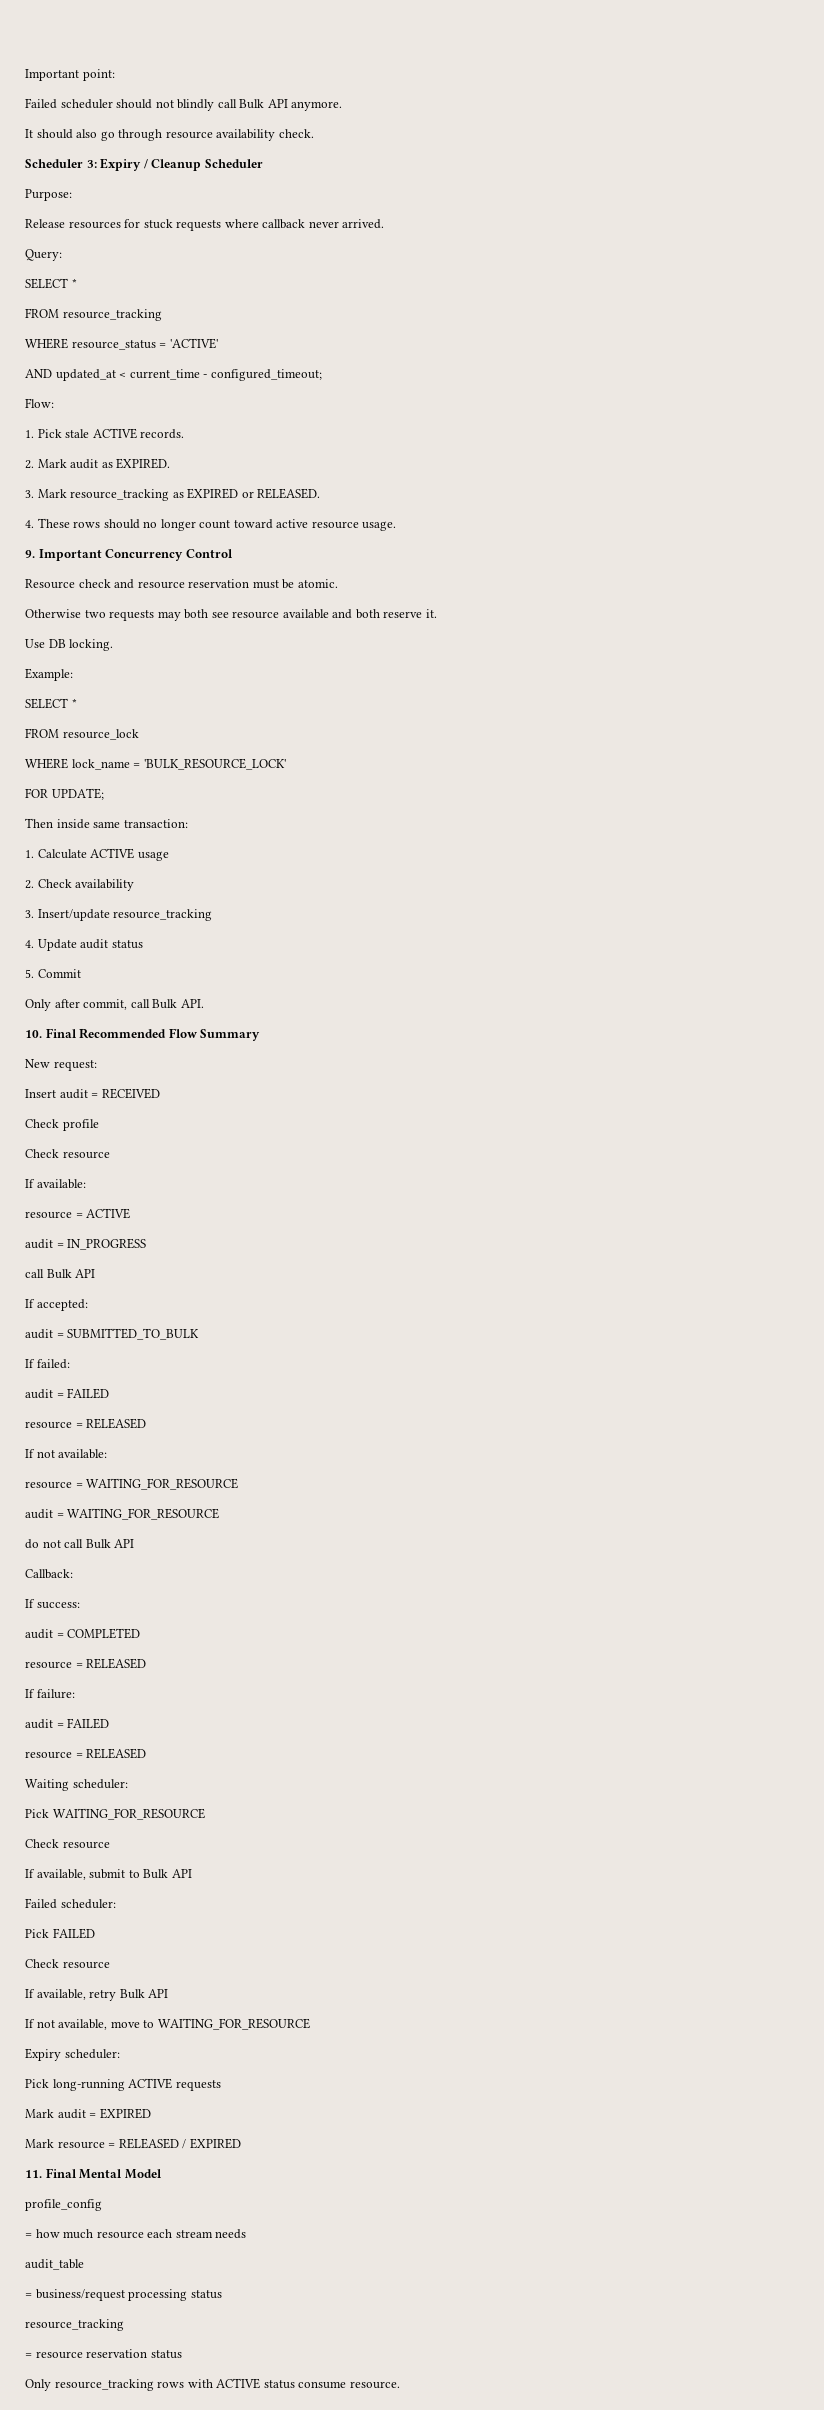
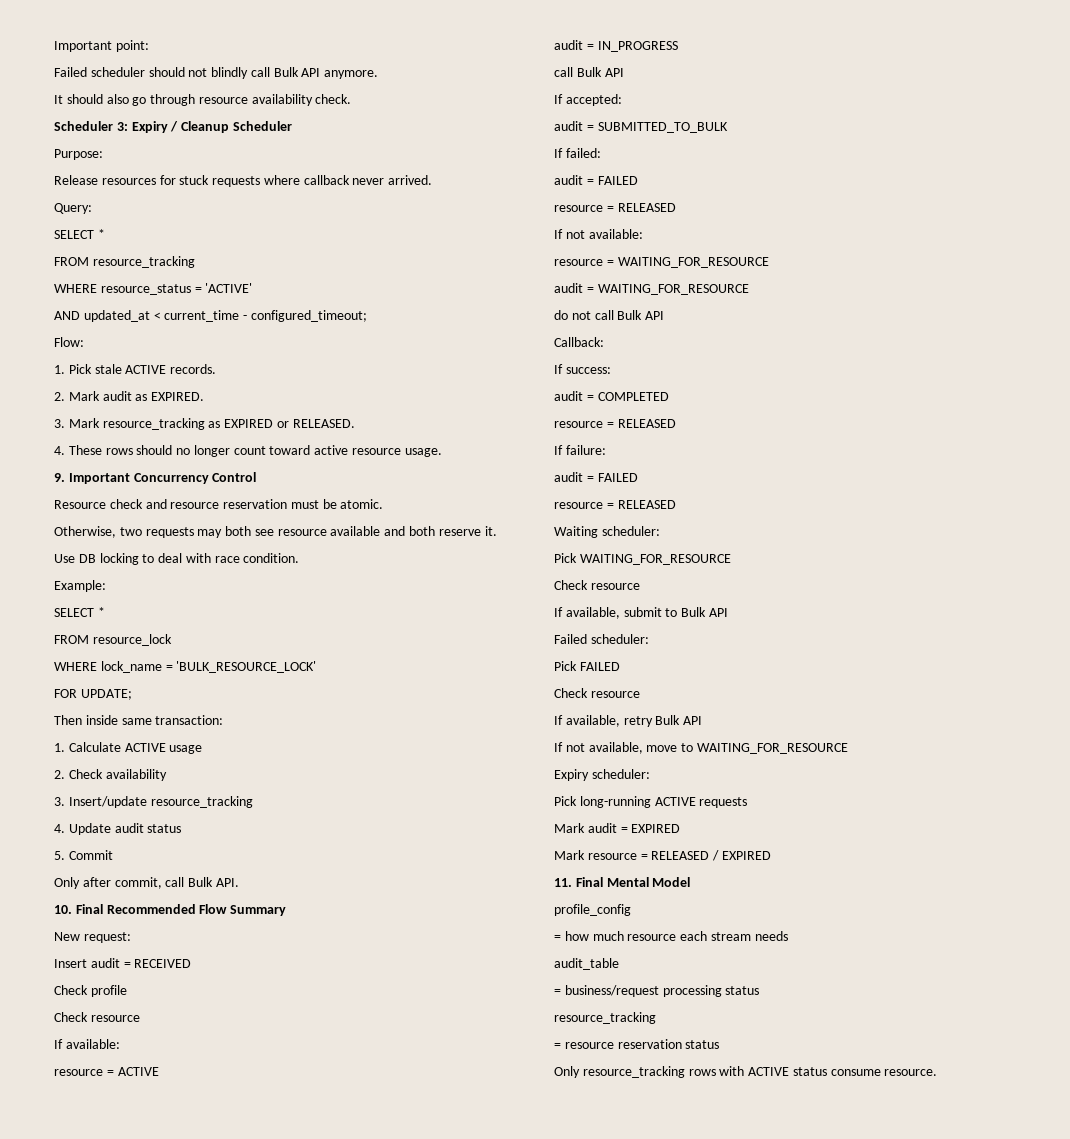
[25,609,81,618] Otherwise -> [54,526,116,538] Otherwise,
[69,639,114,651] locking. -> [99,553,300,565] locking to deal with race condition.

